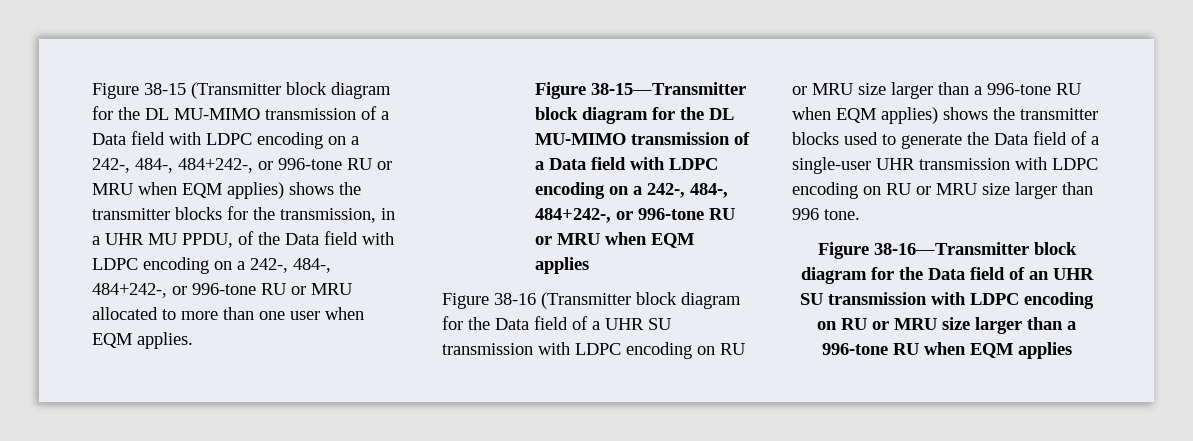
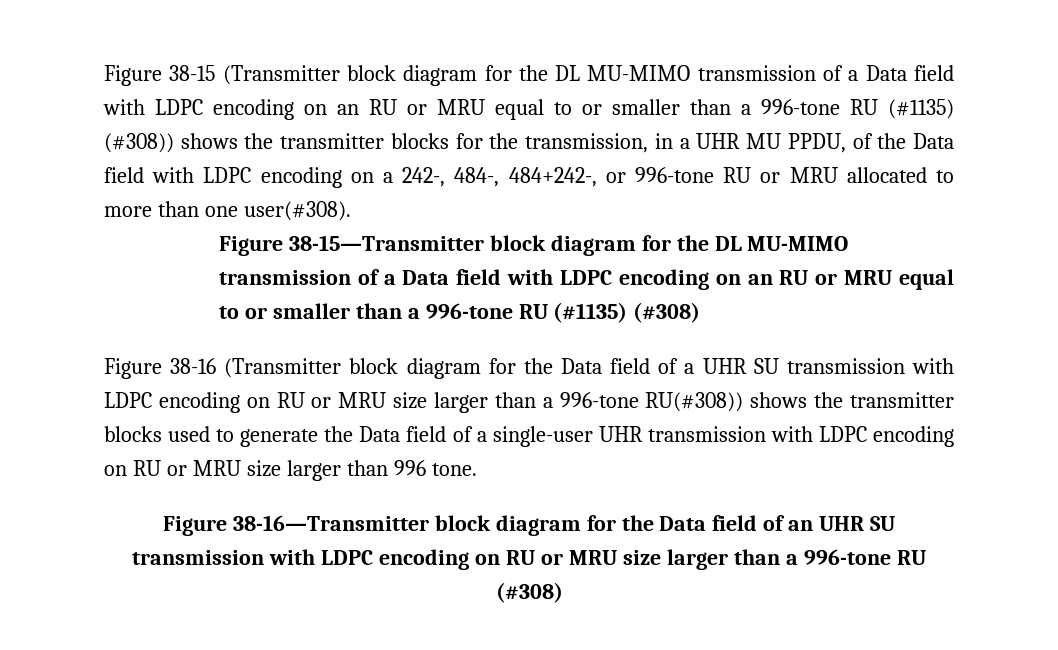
[351,136,359,145] [92,158,392,173] [92,182,284,199] a 242-, 484-, 484+242-, or 996-tone RU or MRU when EQM applies) -> [337,99,954,120] [104,133,174,153] an RU or MRU equal to or smaller than a 996-tone RU (#1135) (#308))
[290,307,364,320] [92,332,193,349] user when EQM applies. -> [243,201,351,221] user(#308).
[632,183,728,198] [534,208,735,223] [534,232,694,248] [534,257,589,274] a 242-, 484-, 484+242-, or 996-tone RU or MRU when EQM applies -> [747,269,955,290] [218,302,701,323] an RU or MRU equal to or smaller than a 996-tone RU (#1135) (#308)
[1056,83,1081,95] [792,107,938,124] RU when EQM applies) -> [645,392,744,412] RU(#308))
[923,342,1072,359] when EQM applies -> [495,582,563,603] (#308)

